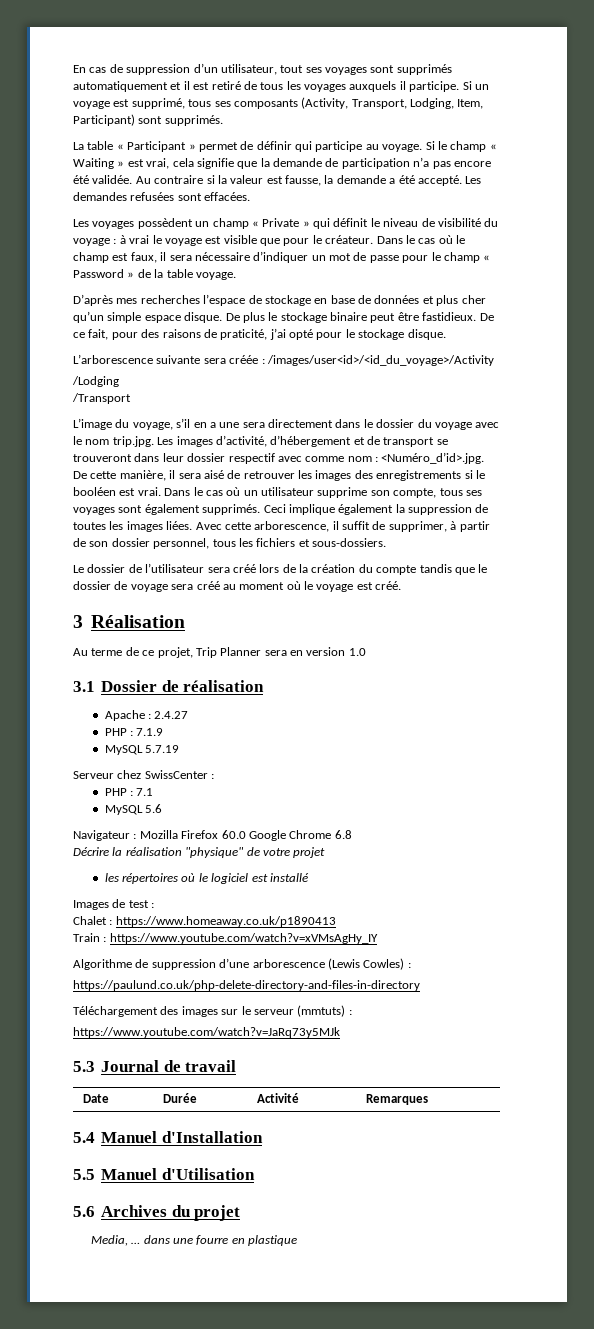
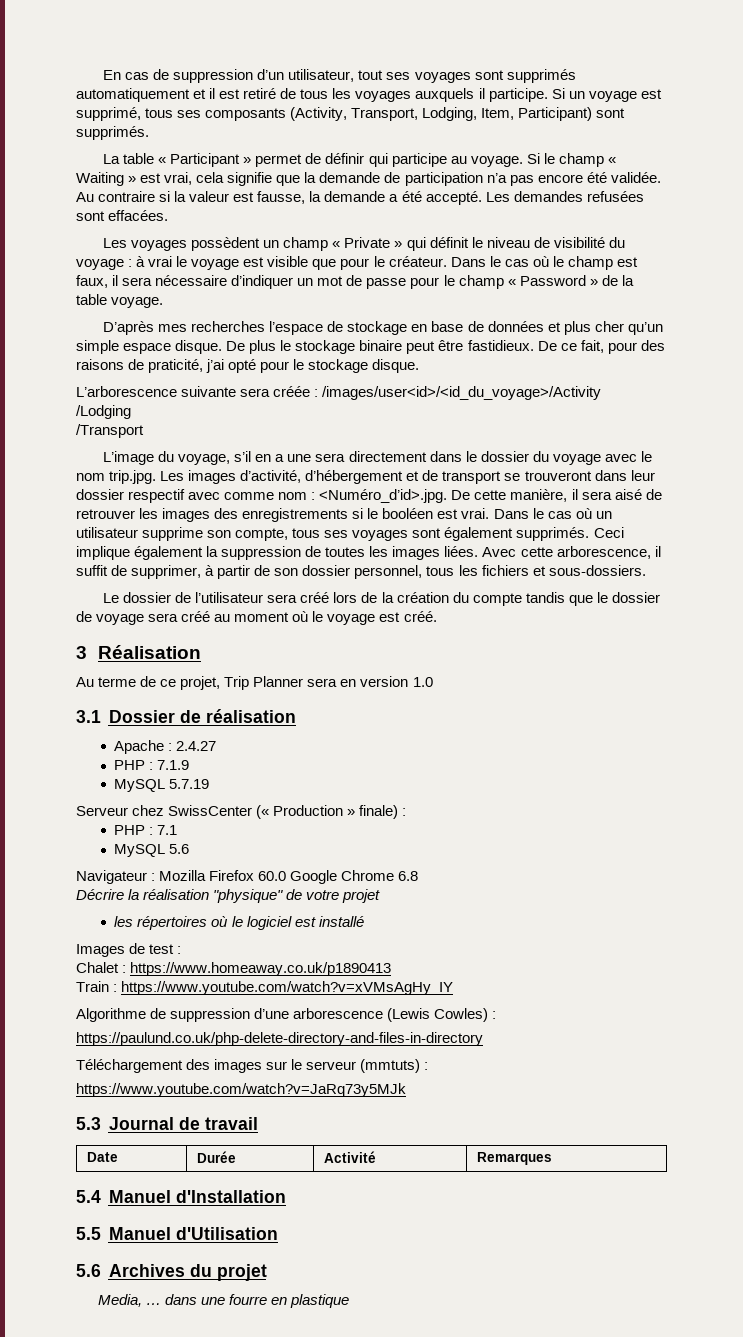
(208, 774) none -> [256,805,399,819] (« Production » finale)

